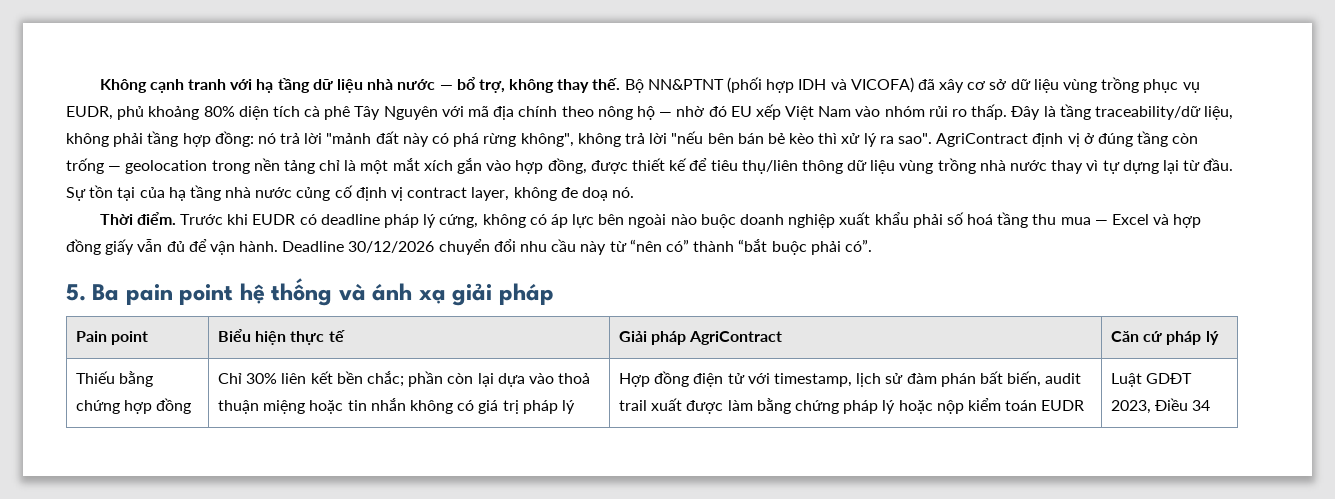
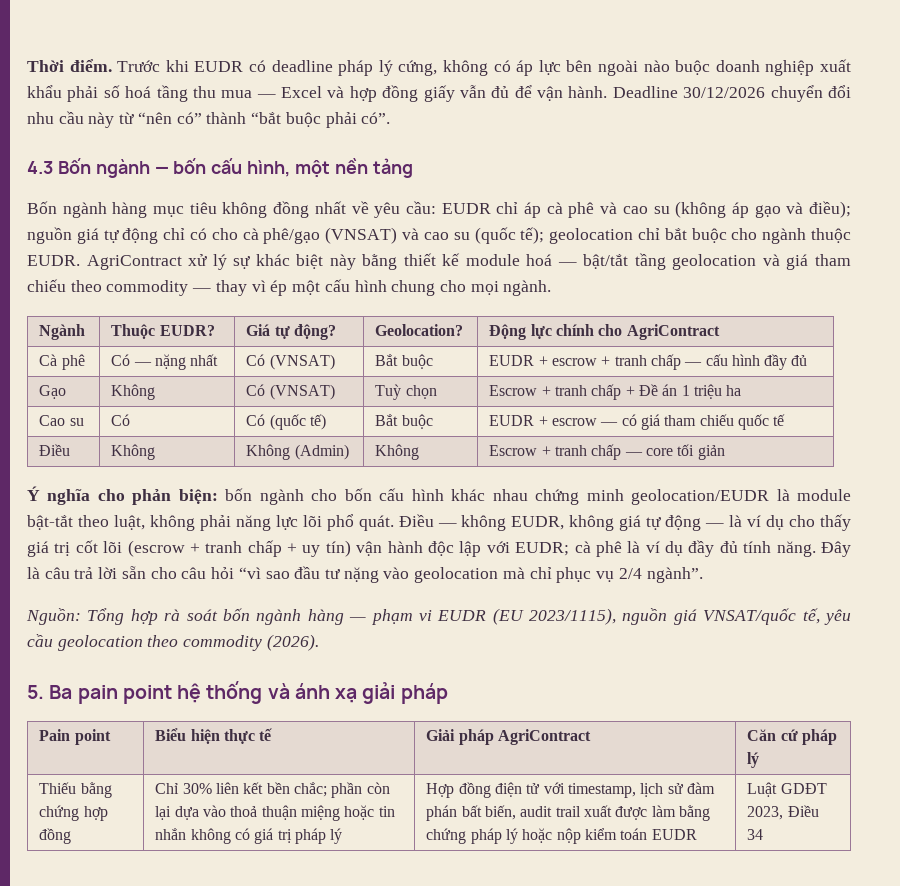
[99,77,1200,93] [66,104,1234,120] [66,131,1199,147] [66,158,1234,174] [66,185,635,201] Không cạnh tranh với hạ tầng dữ liệu nhà nước — bổ trợ, không thay thế. Bộ NN&PTNT (phối hợp IDH và VICOFA) đã xây cơ sở dữ liệu vùng trồng phục vụ EUDR, phủ khoảng 80% diện tích cà phê Tây Nguyên với mã địa chính theo nông hộ — nhờ đó EU xếp Việt Nam vào nhóm rủi ro thấp. Đây là tầng traceability/dữ liệu, không phải tầng hợp đồng: nó trả lời "mảnh đất này có phá rừng không", không trả lời "nếu bên bán bẻ kèo thì xử lý ra sao". AgriContract định vị ở đúng tầng còn trống — geolocation trong nền tảng chỉ là một mắt xích gắn vào hợp đồng, được thiết kế để tiêu thụ/liên thông dữ liệu vùng trồng nhà nước thay vì tự dựng lại từ đầu. Sự tồn tại của hạ tầng nhà nước củng cố định vị contract layer, không đe doạ nó. // -> (27, 66) none
(872, 245) none -> [27,158,413,178] [27,201,851,218] [27,227,852,244] [27,253,851,270] [27,279,552,296] [39,324,86,340] [111,324,215,339] [246,324,336,340] [375,324,464,336] [489,324,720,340] [39,354,85,370] [111,354,219,370] [246,354,335,370] [375,354,433,369] [489,354,808,370] [39,385,67,399] [111,384,156,400] [246,384,335,400] [375,384,437,400] [489,384,742,400] [39,415,84,426] [111,414,131,426] [246,414,326,430] [375,414,433,429] [489,414,786,430] [39,444,71,456] [111,444,156,460] [246,444,349,460] [375,444,420,460] [489,444,725,460] [27,486,852,505] [27,514,851,531] [27,540,851,557] [27,566,703,583] [26,608,852,625] [27,634,319,651] // 4.3 Bốn ngành — bốn cấu hình, một nền tảng // Bốn ngành hàng mục tiêu không đồng nhất về yêu cầu: EUDR chỉ áp cà phê và cao su (không áp gạo và điều); nguồn giá tự động chỉ có cho cà phê/gạo (VNSAT) và cao su (quốc tế); geolocation chỉ bắt buộc cho ngành thuộc EUDR. AgriContract xử lý sự khác biệt này bằng thiết kế module hoá — bật/tắt tầng geolocation và giá tham chiếu theo commodity — thay vì ép một cấu hình chung cho mọi ngành. // Ngành | Thuộc EUDR? | Giá tự động? | Geolocation? | Động lực chính cho AgriContract // Cà phê | Có — nặng nhất | Có (VNSAT) | Bắt buộc | EUDR + escrow + tranh chấp — cấu hình đầy đủ // Gạo | Không | Có (VNSAT) | Tuỳ chọn | Escrow + tranh chấp + Đề án 1 triệu ha // Cao su | Có | Có (quốc tế) | Bắt buộc | EUDR + escrow — có giá tham chiếu quốc tế // Điều | Không | Không (Admin) | Không | Escrow + tranh chấp — core tối giản // Ý nghĩa cho phản biện: bốn ngành cho bốn cấu hình khác nhau chứng minh geolocation/EUDR là module bật-tắt theo luật, không phải năng lực lõi phổ quát. Điều — không EUDR, không giá tự động — là ví dụ cho thấy giá trị cốt lõi (escrow + tranh chấp + uy tín) vận hành độc lập với EUDR; cà phê là ví dụ đầy đủ tính năng. Đây là câu trả lời sẵn cho câu hỏi “vì sao đầu tư nặng vào geolocation mà chỉ phục vụ 2/4 ngành”. // Nguồn: Tổng hợp rà soát bốn ngành hàng — phạm vi EUDR (EU 2023/1115), nguồn giá VNSAT/quốc tế, yêu cầu geolocation theo commodity (2026).

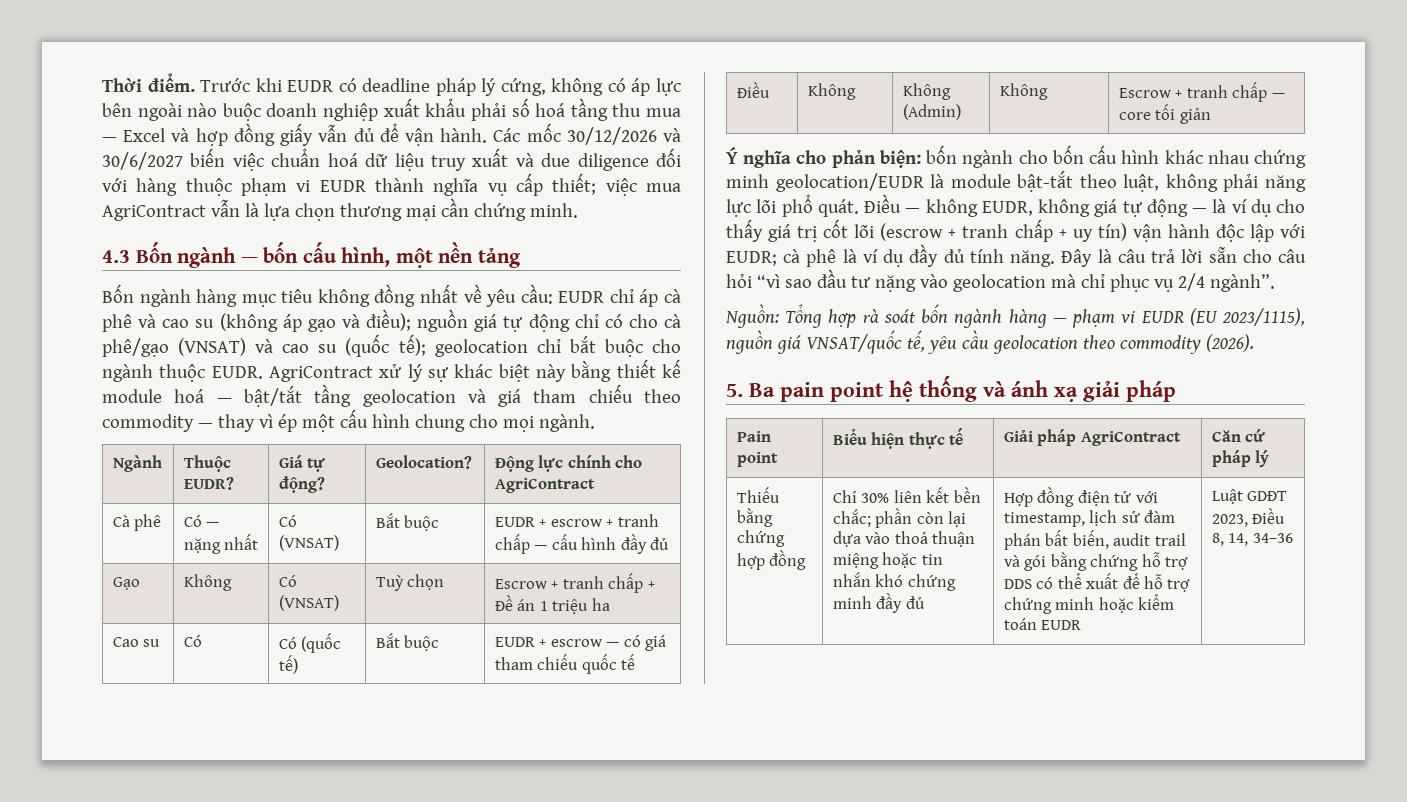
[612,85,852,102] [27,111,391,128] Deadline 30/12/2026 chuyển đổi nhu cầu này từ “nên có” thành “bắt buộc phải có”. -> [493,123,682,145] [102,148,682,171] [102,173,681,196] [102,198,578,221] Các mốc 30/12/2026 và 30/6/2027 biến việc chuẩn hoá dữ liệu truy xuất và due diligence đối với hàng thuộc phạm vi EUDR thành nghĩa vụ cấp thiết; việc mua AgriContract vẫn là lựa chọn thương mại cần chứng minh.
[190,828,343,844] không có giá trị pháp lý -> [875,574,956,591] [832,593,925,613] khó chứng minh đầy đủ
[583,805,710,821] [426,828,581,844] xuất được làm bằng chứng pháp lý hoặc nộp -> [1003,552,1188,571] [1003,573,1191,592] [1003,597,1134,614] và gói bằng chứng hỗ trợ DDS có thể xuất để hỗ trợ chứng minh hoặc
[747,829,764,840] 34 -> [1211,533,1293,546] 8, 14, 34–36

